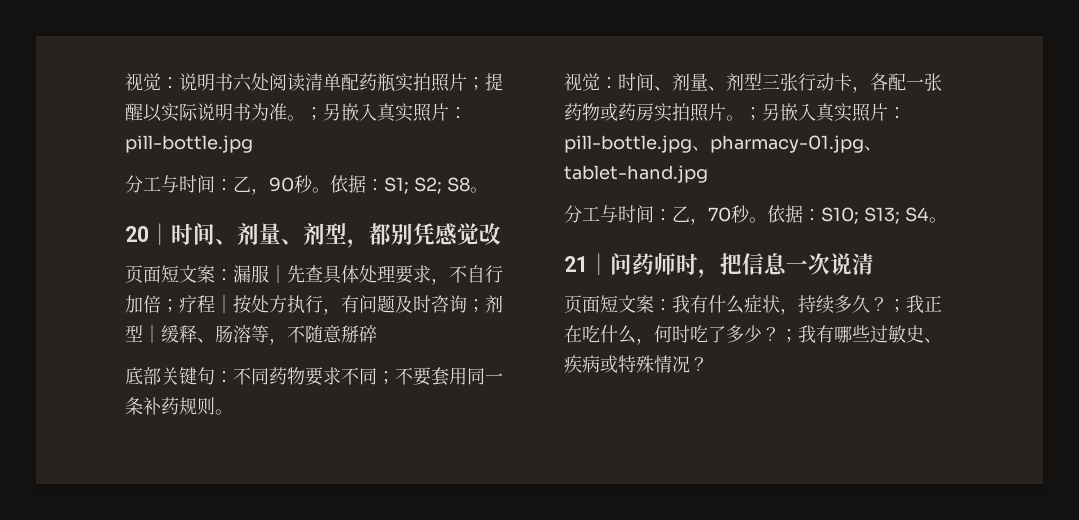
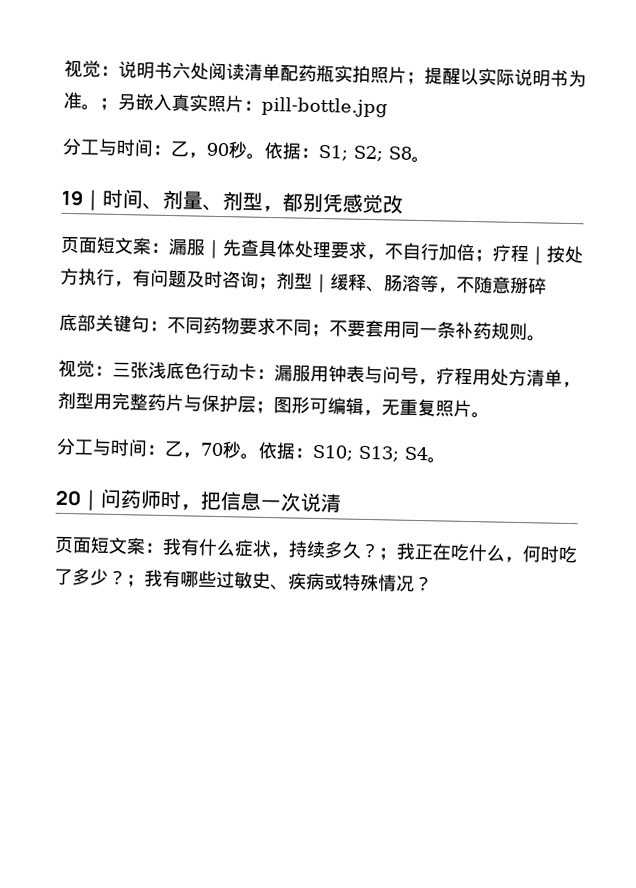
[125,226,149,242] 20 -> [61,190,83,206] 19
[618,73,942,93] [564,103,906,122] [564,135,882,153] [564,165,708,183] 时间、剂量、剂型三张行动卡，各配一张药物或药房实拍照片。；另嵌入真实照片：pill-bottle.jpg、pharmacy-01.jpg、tablet-hand.jpg -> [112,361,581,389] [57,391,490,419] 三张浅底色行动卡：漏服用钟表与问号，疗程用处方清单，剂型用完整药片与保护层；图形可编辑，无重复照片。
[564,256,588,272] 21 -> [55,490,82,506] 20

